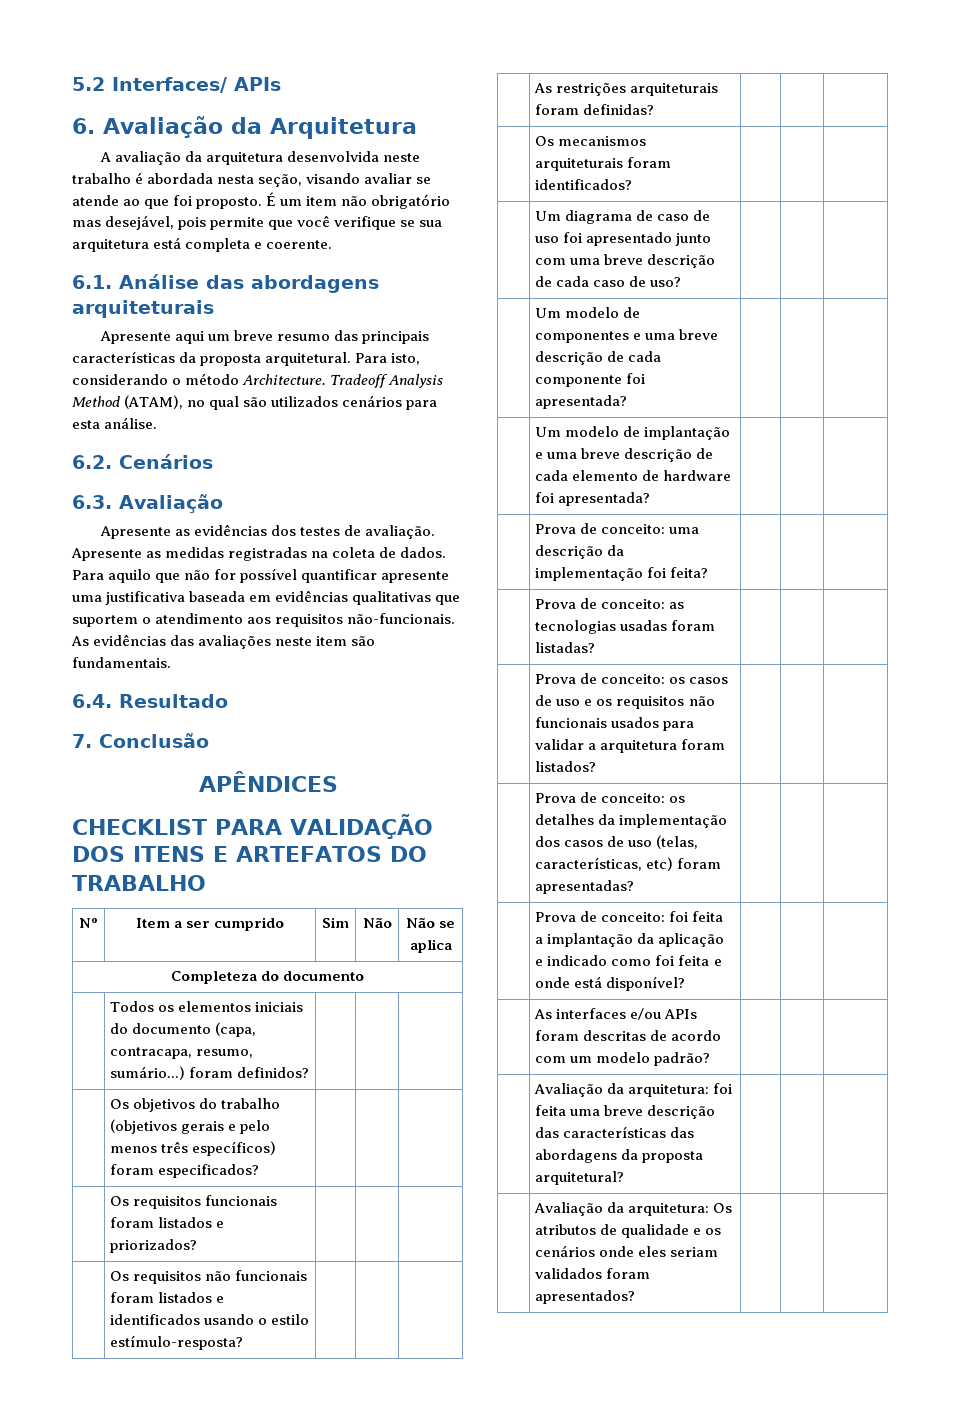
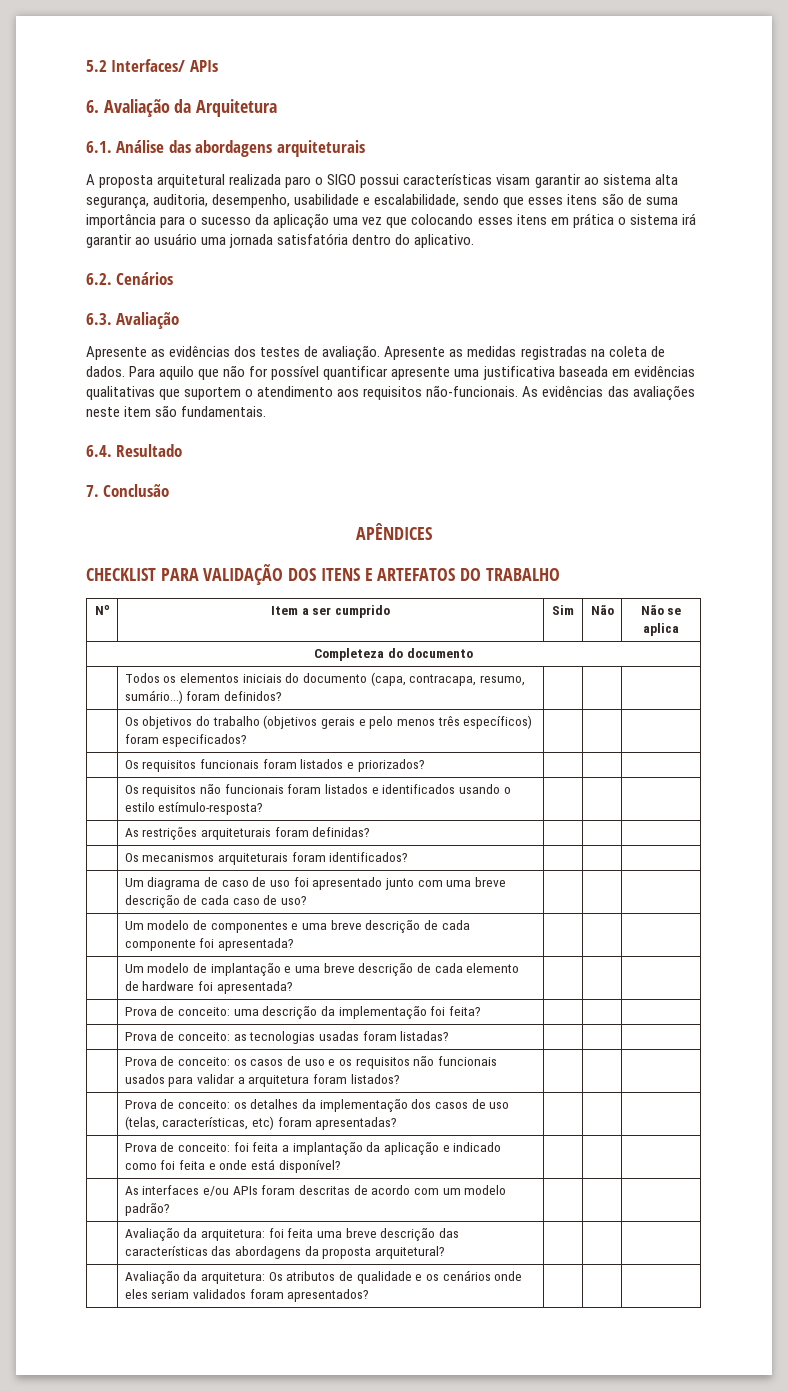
[99,151,421,165] [72,172,432,187] [72,192,451,209] [72,215,443,230] [72,237,333,252] // A avaliação da arquitetura desenvolvida neste trabalho é abordada nesta seção, visando avaliar se atende ao que foi proposto. É um item não obrigatório mas desejável, pois permite que você verifique se sua arquitetura está completa e coerente. -> (278, 108) none
[99,330,430,344] [72,351,421,366] [72,373,444,388] [72,395,438,410] [72,417,158,429] Apresente aqui um breve resumo das principais características da proposta arquitetural. Para isto, considerando o método Architecture. Tradeoff Analysis Method (ATAM), no qual são utilizados cenários para esta análise. -> [86,174,678,188] [86,193,678,209] [86,213,696,229] [86,233,475,248] A proposta arquitetural realizada paro o SIGO possui características visam garantir ao sistema alta segurança, auditoria, desempenho, usabilidade e escalabilidade, sendo que esses itens são de suma importância para o sucesso da aplicação uma vez que colocando esses itens em prática o sistema irá garantir ao usuário uma jornada satisfatória dentro do aplicativo.

